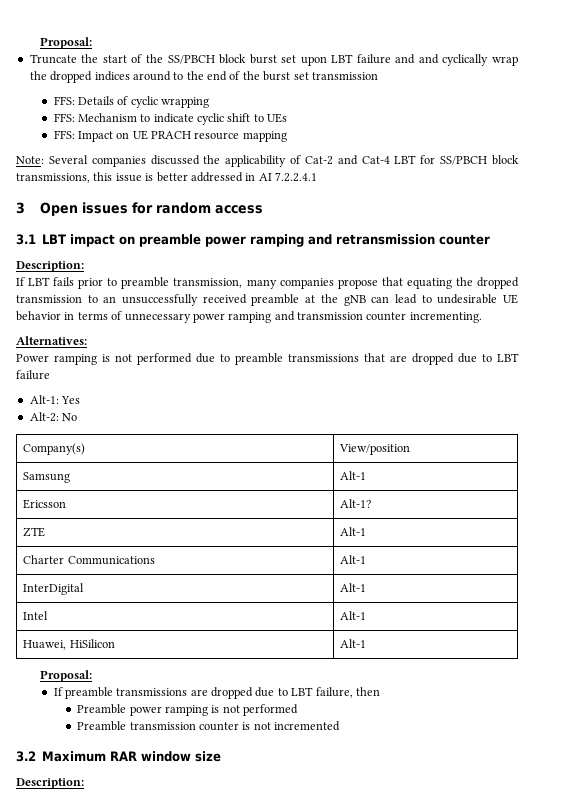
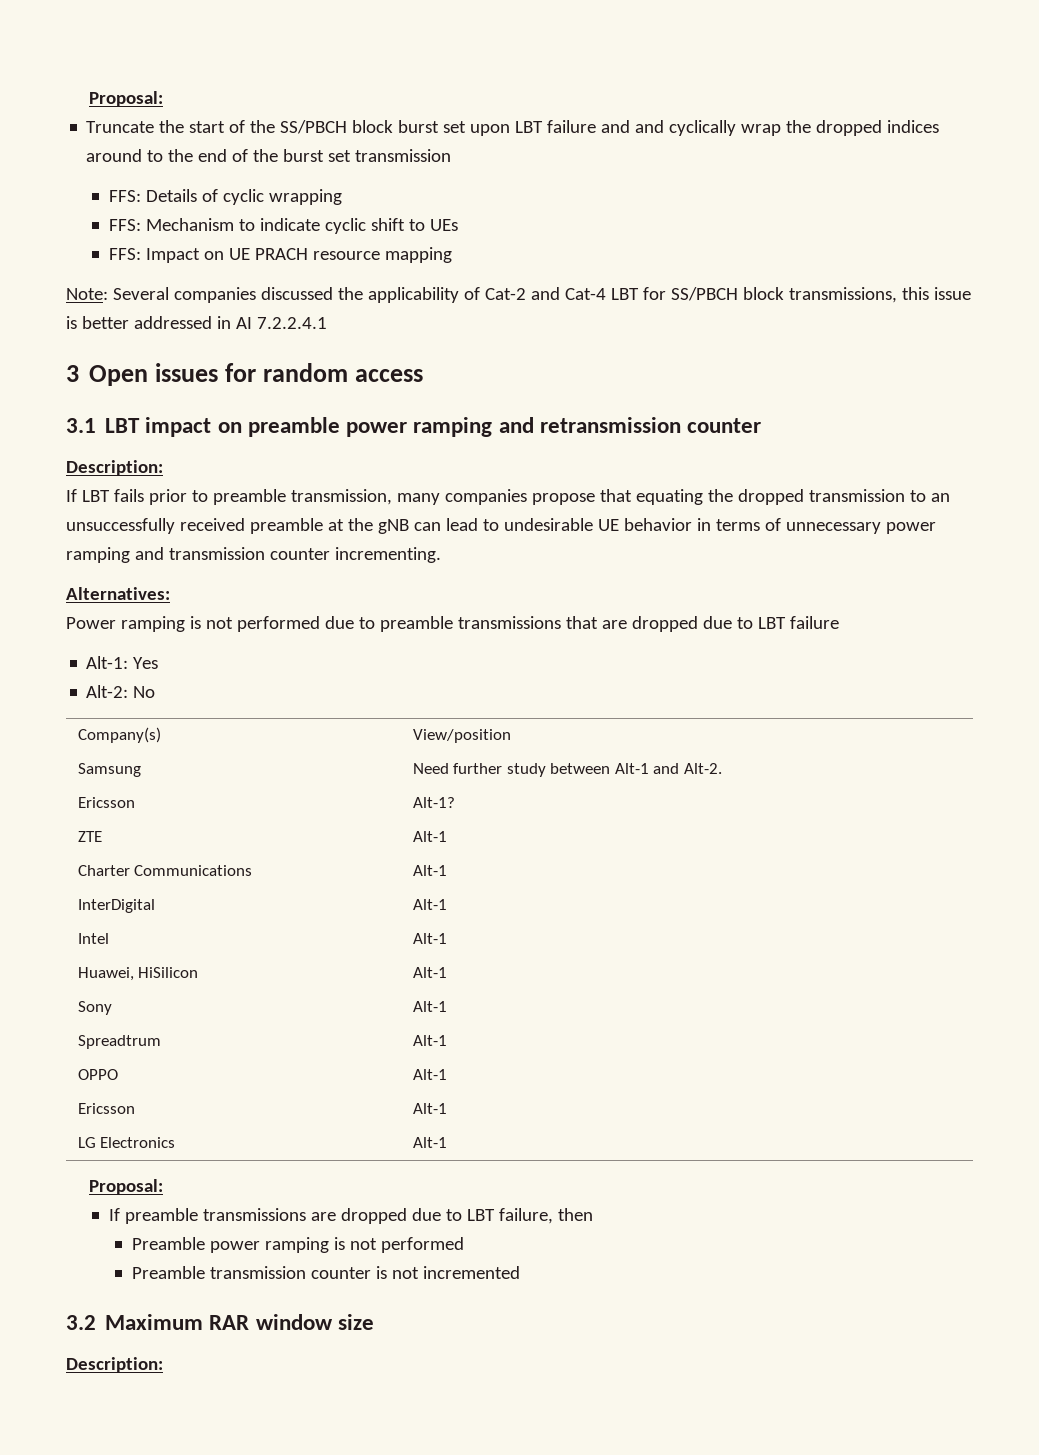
[340,471,367,480] Alt-1 -> [412,763,722,777] Need further study between Alt-1 and Alt-2.
(367, 643) none -> [77,1001,112,1015] [412,1001,447,1012] [77,1035,161,1049] [412,1035,447,1046] [77,1069,118,1080] [412,1069,447,1080] [77,1103,135,1114] [412,1103,447,1114] [77,1137,176,1148] [412,1137,447,1148] // Sony | Alt-1 // Spreadtrum | Alt-1 // OPPO | Alt-1 // Ericsson | Alt-1 // LG Electronics | Alt-1

